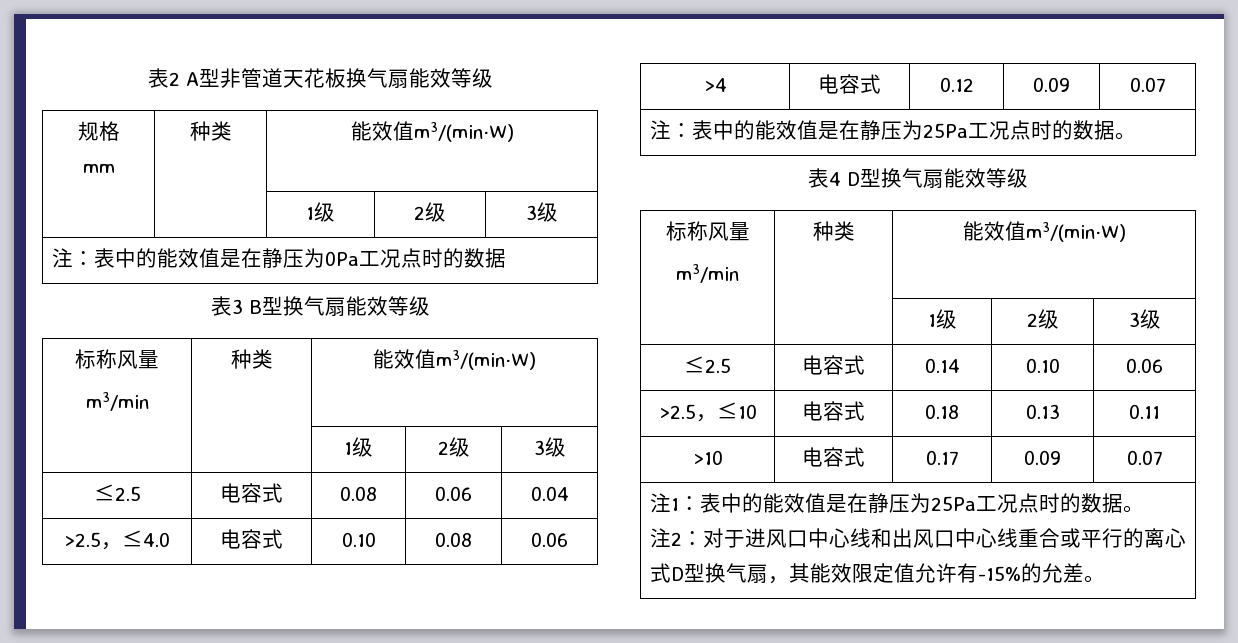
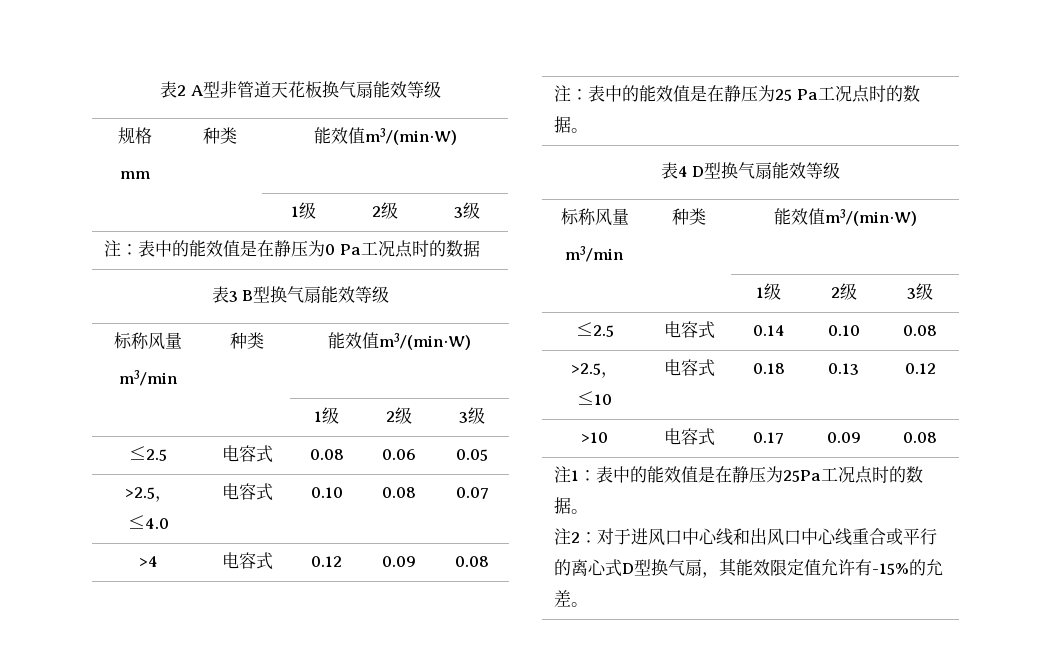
[324,251,359,266] 0Pa -> [325,244,361,255] 0 Pa
[530,486,569,501] 0.04 -> [456,449,488,461] 0.05
[531,532,568,547] 0.06 -> [455,487,489,499] 0.07
[1129,77,1166,92] [649,120,968,140] 0.07 // 注：表中的能效值是在静压为25Pa -> [455,556,489,567] [554,85,818,102] 0.08 // 注：表中的能效值是在静压为25 Pa
[1126,358,1163,373] 0.06 -> [903,325,937,336] 0.08
[1129,404,1160,419] 0.11 -> [904,363,936,374] 0.12
[1126,450,1163,465] 0.07 -> [903,432,937,443] 0.08

